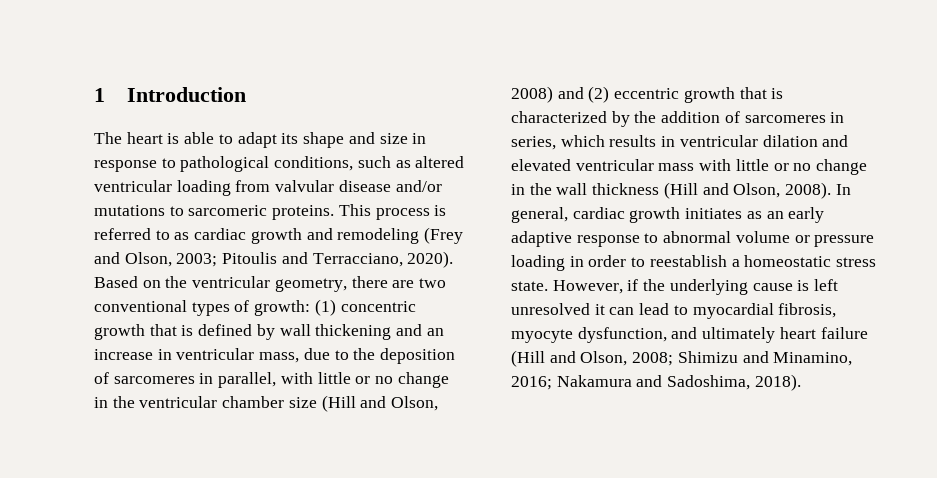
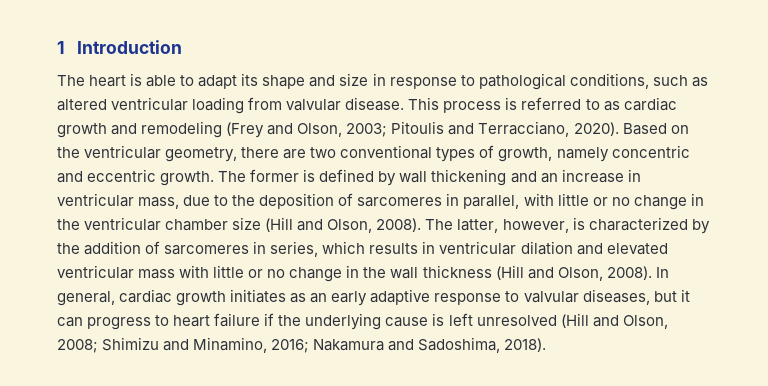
[338,180,442,192] [94,205,335,220] disease and/or mutations to sarcomeric proteins. -> [345,97,405,111] disease.
[254,299,416,316] [94,324,177,340] growth: (1) concentric growth that -> [498,145,690,162] [57,169,300,186] growth, namely concentric and eccentric growth. The former
[511,86,767,103] 2008) and (2) eccentric growth that -> [376,218,569,233] 2008). The latter, however,
[663,231,875,247] [511,255,877,271] [511,280,623,294] abnormal volume or pressure loading in order to reestablish a homeostatic stress state. However, -> [523,289,690,305] [57,313,261,330] valvular diseases, but it can progress to heart failure
[594,303,837,319] [511,327,868,343] it can lead to myocardial fibrosis, myocyte dysfunction, and ultimately heart failure -> (557, 320) none

